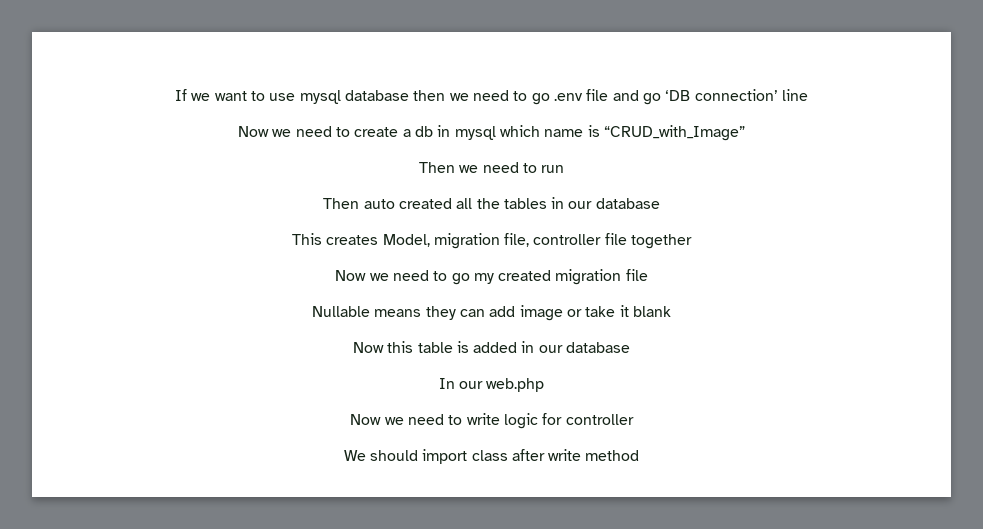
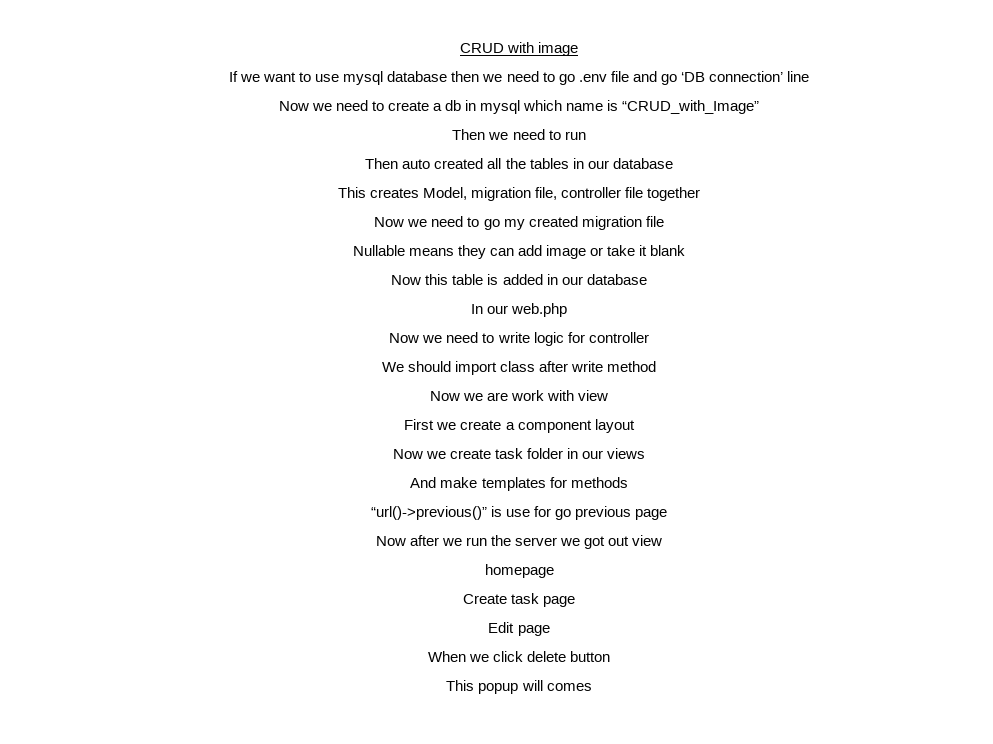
(175, 95) none -> [459,42,579,56] CRUD with image //
(640, 455) none -> [429,390,609,401] [404,419,635,433] [392,448,646,459] [410,477,628,491] [370,506,668,520] [375,535,663,549] [484,564,554,578] [462,593,576,607] [488,622,550,636] [427,651,611,662] [446,680,592,694] // Now we are work with view // First we create a component layout // Now we create task folder in our views // And make templates for methods // “url()->previous()” is use for go previous page // Now after we run the server we got out view // homepage // Create task page // Edit page // When we click delete button // This popup will comes

